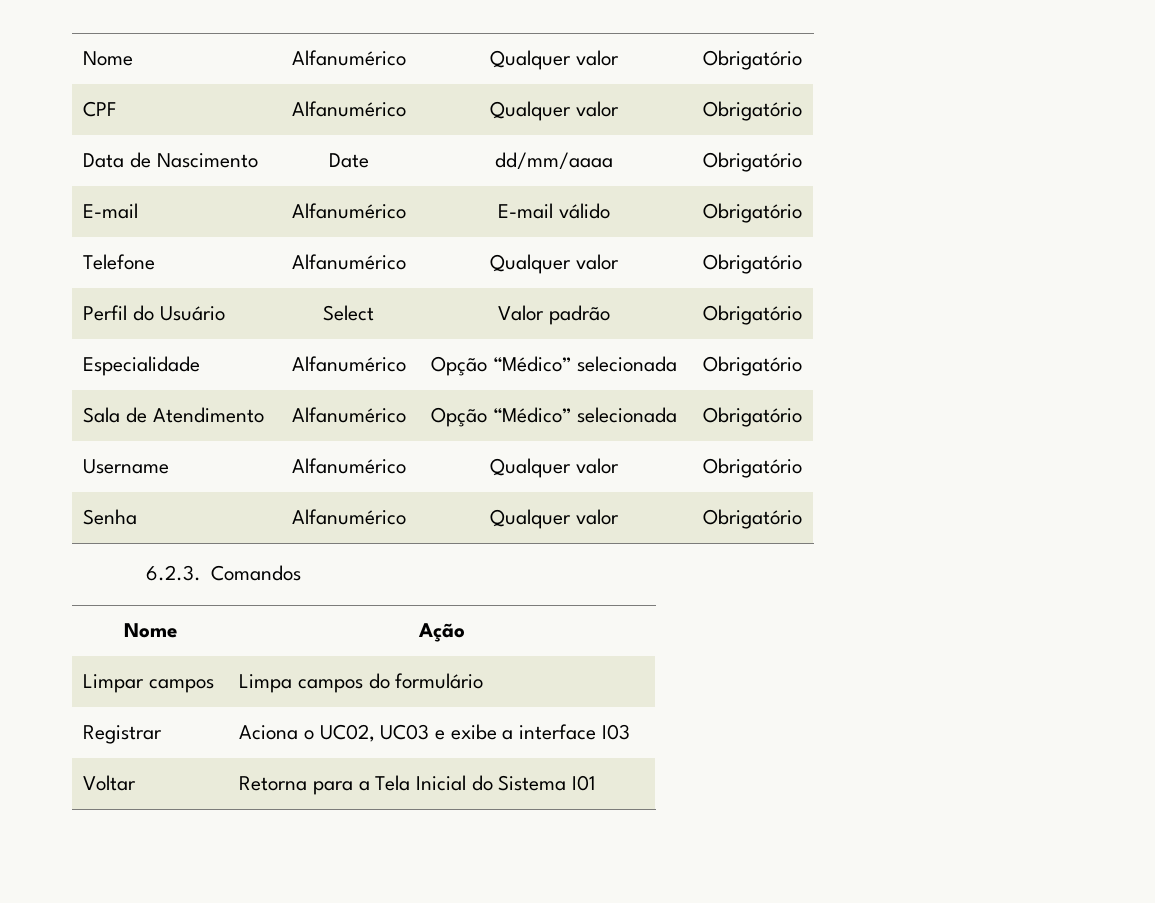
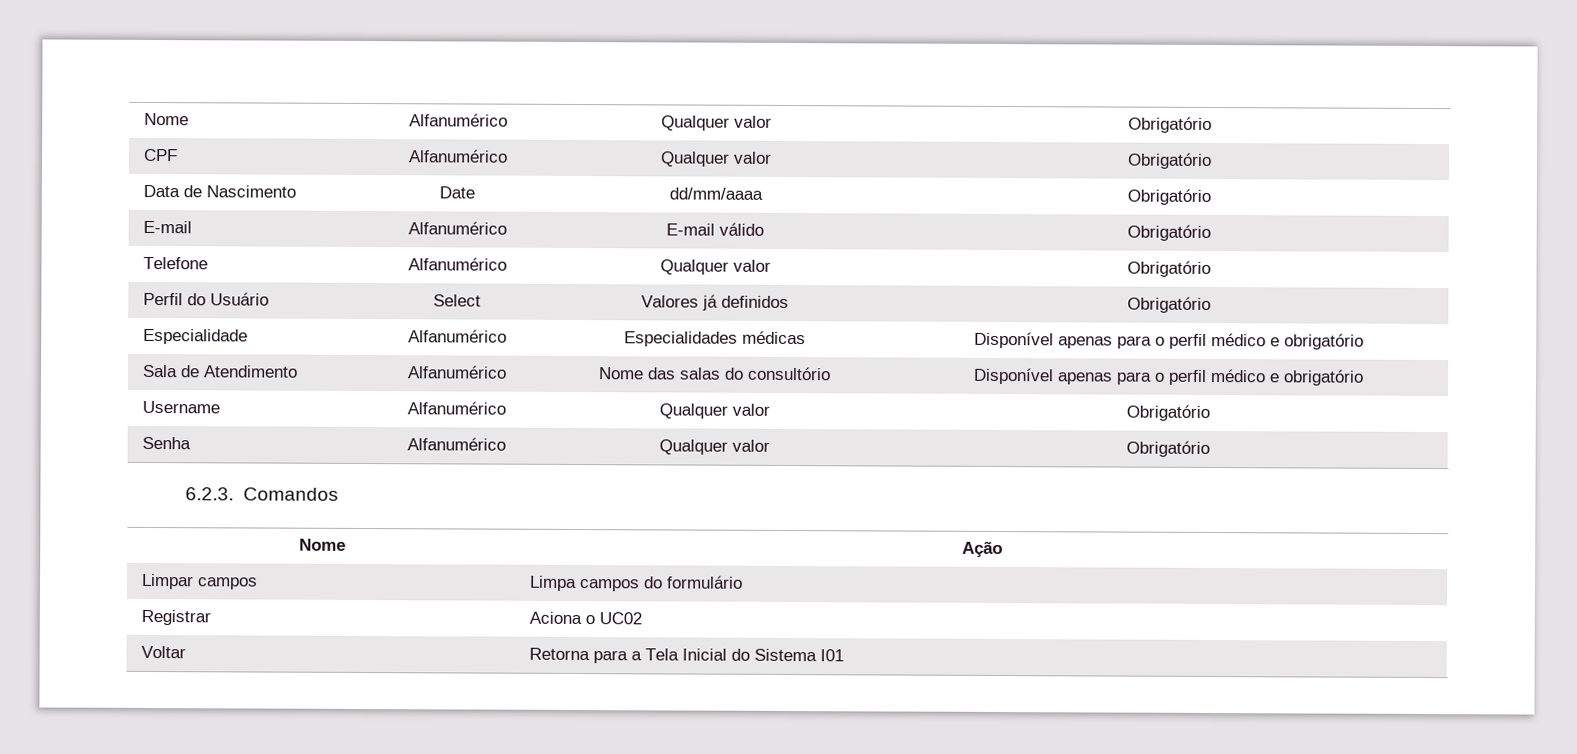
[498,305,610,325] Valor padrão -> [641,294,789,311] Valores já definidos
[431,356,677,376] [702,356,802,376] [83,407,264,423] [291,407,406,423] [431,407,677,427] [702,407,802,427] Opção “Médico” selecionada | Obrigatório // Sala de Atendimento | Alfanumérico | Opção “Médico” selecionada | Obrigatório -> [624,330,806,347] [974,331,1364,350] [141,364,298,378] [406,365,507,379] [598,366,831,381] [973,367,1364,386] Especialidades médicas | Disponível apenas para o perfil médico e obrigatório // Sala de Atendimento | Alfanumérico | Nome das salas do consultório | Disponível apenas para o perfil médico e obrigatório
[319,724,630,742] UC02, UC03 e exibe a interface I03 -> [598,612,642,625] UC02

